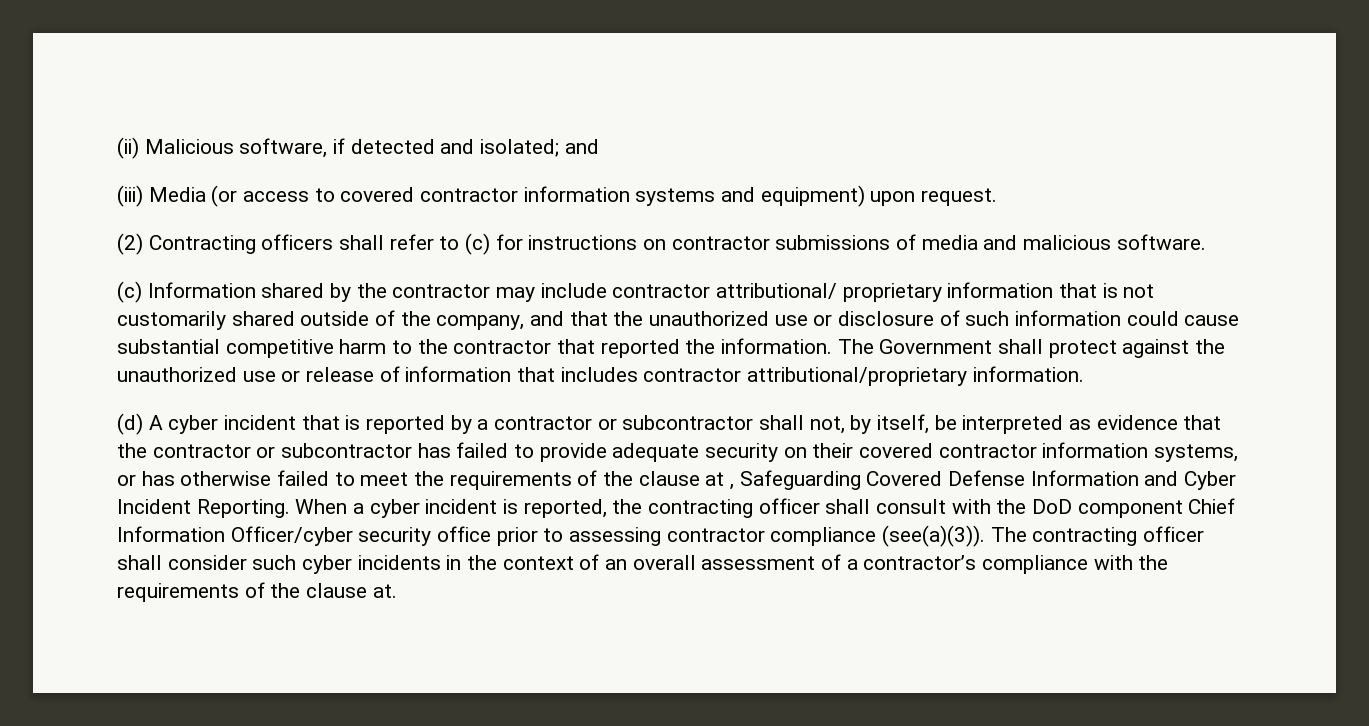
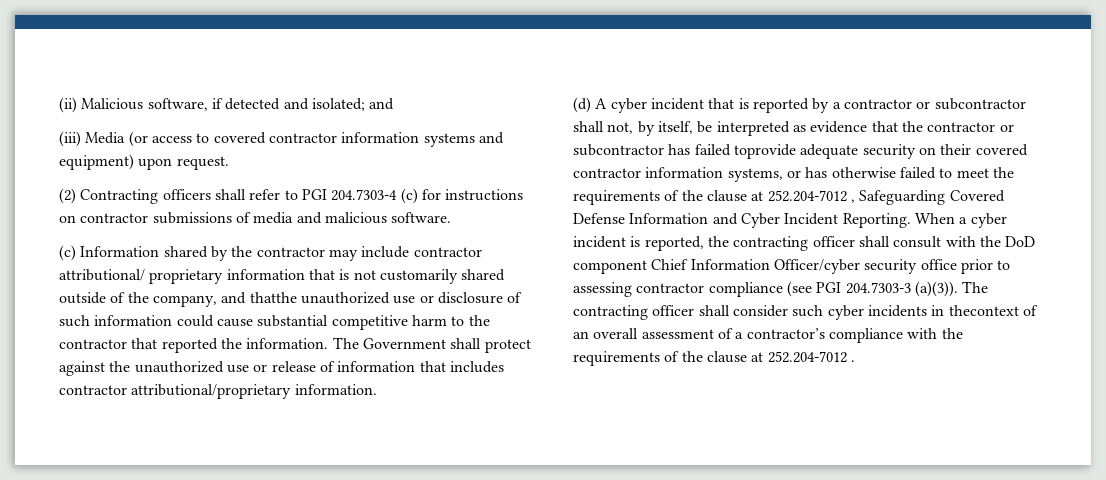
(460, 243) none -> [301,189,398,201] PGI 204.7303-4
[569,311,644,326] that the -> [249,292,297,303] thatthe
[514,443,607,462] to provide -> [733,144,796,159] toprovide
(725, 479) none -> [767,190,847,202] 252.204-7012
[882,525,986,547] (see(a)(3)). -> [786,281,958,297] (see PGI 204.7303-3 (a)(3)).
[467,555,574,570] the context -> [948,305,1019,316] thecontext
[372,584,397,598] at. -> [751,351,855,363] at 252.204-7012 .

